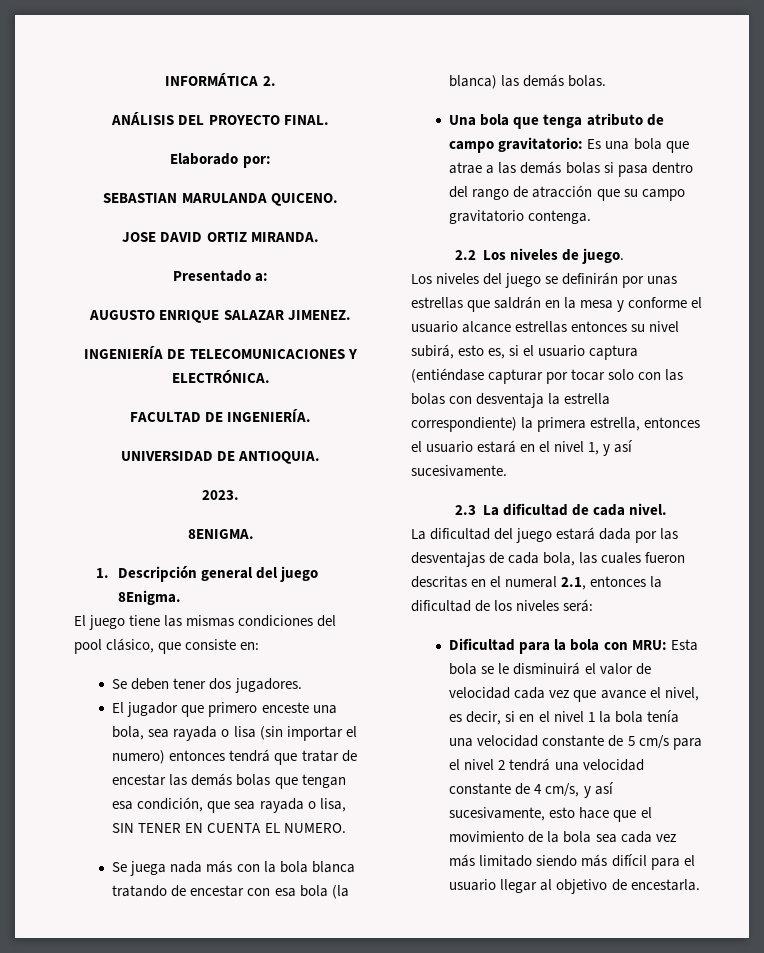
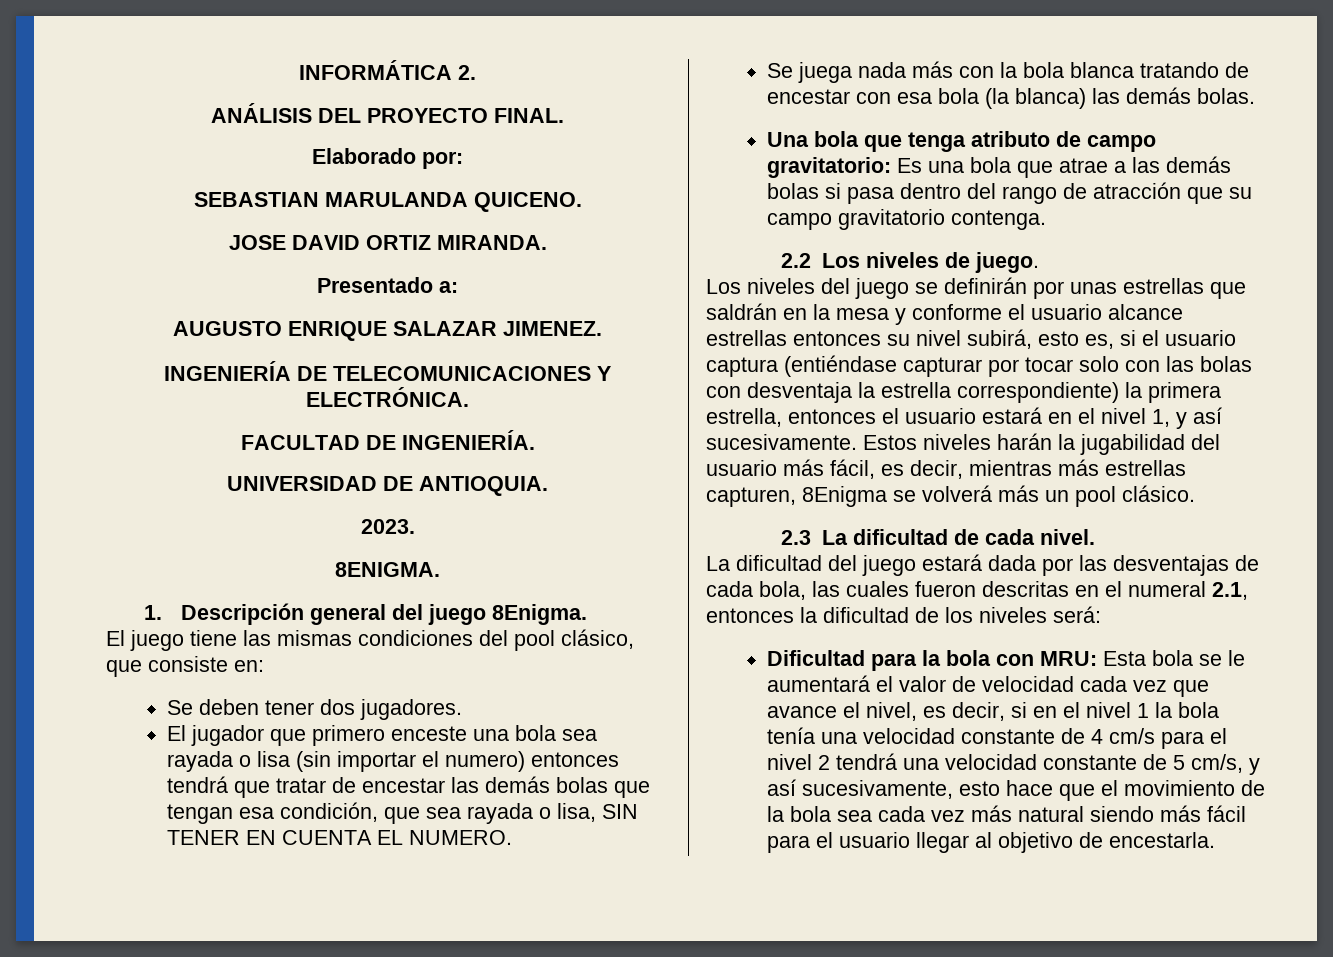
[112,726,145,740] bola, -> [515,725,557,741] bola
(507, 471) none -> [863,433,1220,455] [706,459,1186,479] [706,485,1195,507] Estos niveles harán la jugabilidad del usuario más fácil, es decir, mientras más estrellas capturen, 8Enigma se volverá más un pool clásico.
[513,662,581,675] disminuirá -> [767,675,871,692] aumentará
[627,736,635,746] 5 -> [1091,729,1104,744] 4
[534,784,543,794] 4 -> [1173,755,1186,770] 5
[479,855,533,867] limitado -> [1018,806,1085,822] natural
[611,854,647,867] difícil -> [1207,805,1247,822] fácil

